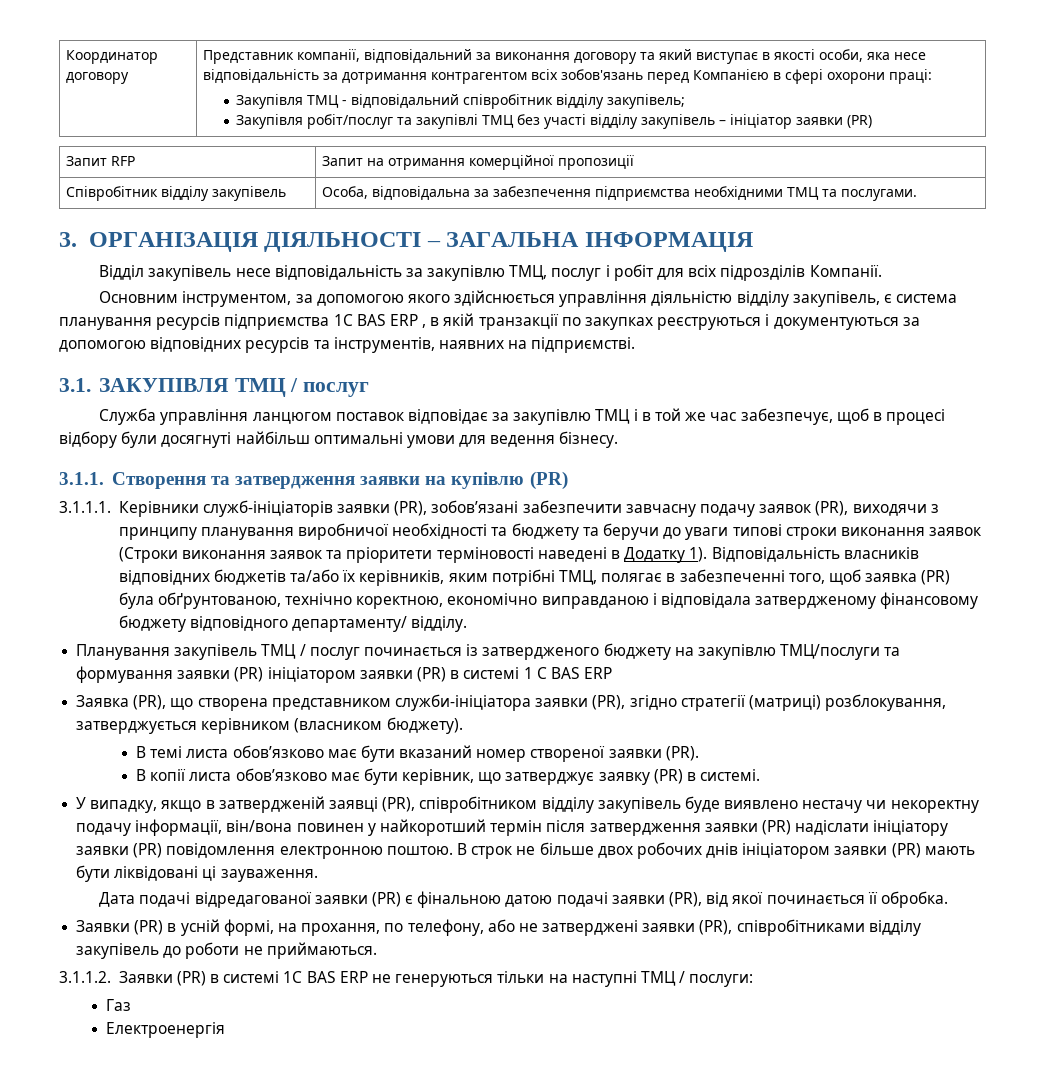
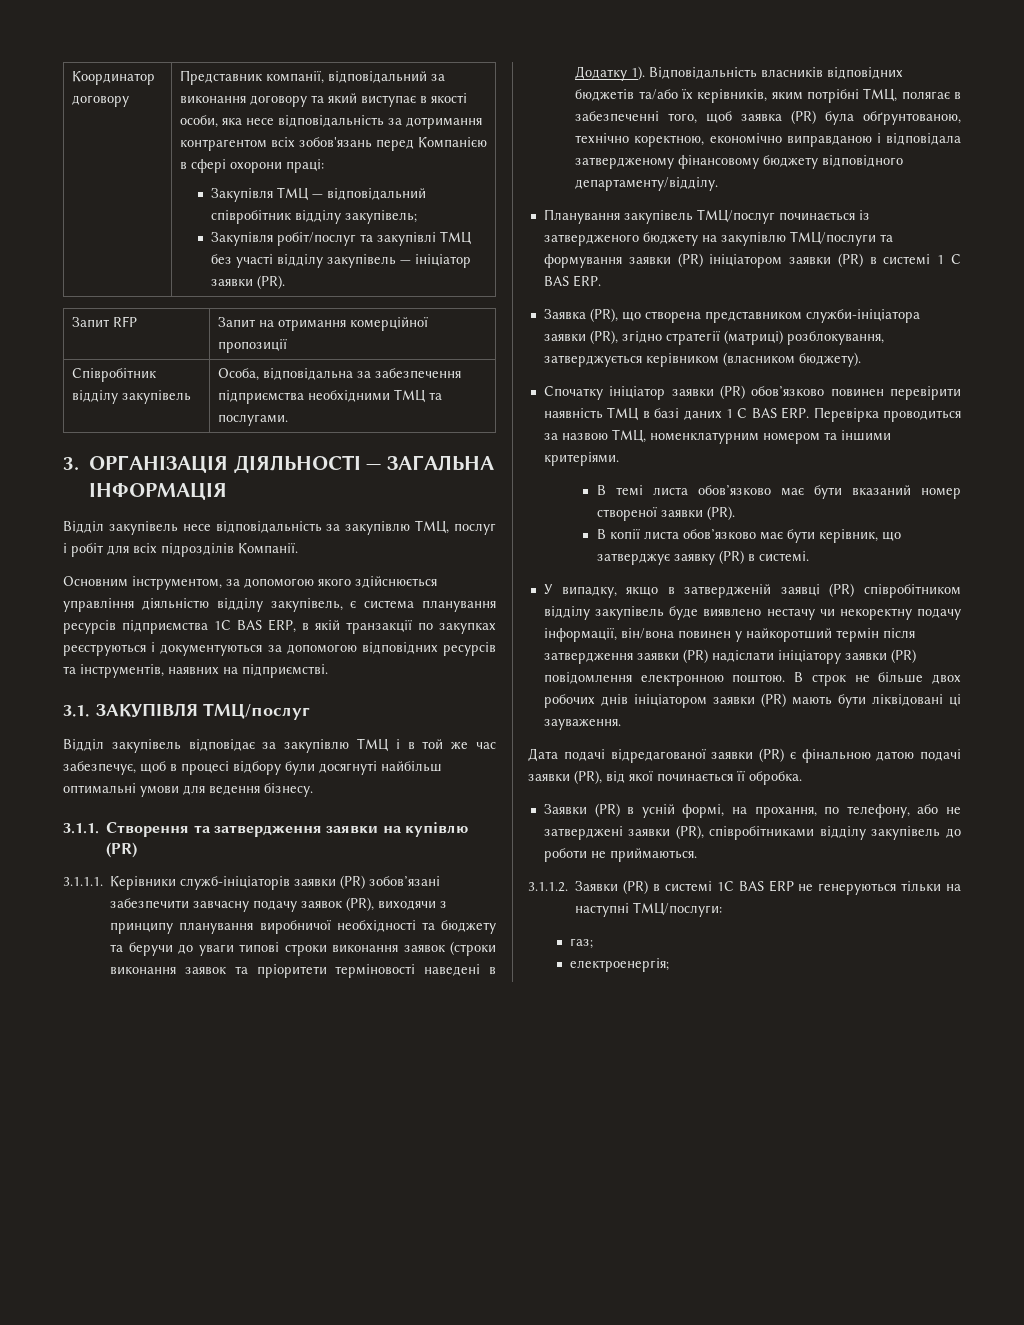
[342,100,348,105] - -> [312,194,324,198] —
[719,114,873,129] – ініціатор заявки (PR) -> [400,254,472,268] [211,275,286,289] — ініціатор заявки (PR).
[426,241,441,247] – -> [366,464,382,470] —
[389,314,427,328] ERP , -> [268,619,296,633] ERP,
[234,378,370,397] [99,408,405,425] ТМЦ / послуг // Служба управління ланцюгом поставок -> [203,703,311,720] [63,739,181,753] ТМЦ/послуг // Відділ закупівель
[394,501,428,516] (PR), -> [340,875,366,889] (PR)
[118,547,178,563] (Строки -> [450,941,496,956] (строки
[292,616,468,632] департаменту/ відділу. -> [575,177,719,191] департаменту/відділу.
[261,644,360,660] ТМЦ / послуг -> [696,209,775,224] ТМЦ/послуг
[584,667,613,679] ERP -> [572,275,601,287] ERP.
(463, 725) none -> [543,385,962,400] [543,407,961,422] [543,429,891,444] [543,452,619,466] // Спочатку ініціатор заявки (PR) обов’язково повинен перевірити наявність ТМЦ в базі даних 1 С BAS ERP. Перевірка проводиться за назвою ТМЦ, номенклатурним номером та іншими критеріями.
[382,797,416,812] (PR), -> [829,583,855,597] (PR)
[640,971,754,987] [106,999,132,1011] [106,1022,226,1038] ТМЦ / послуги: // Газ // Електроенергія -> [633,902,723,917] [570,938,594,949] [570,958,670,972] ТМЦ/послуги: // газ; // електроенергія;

